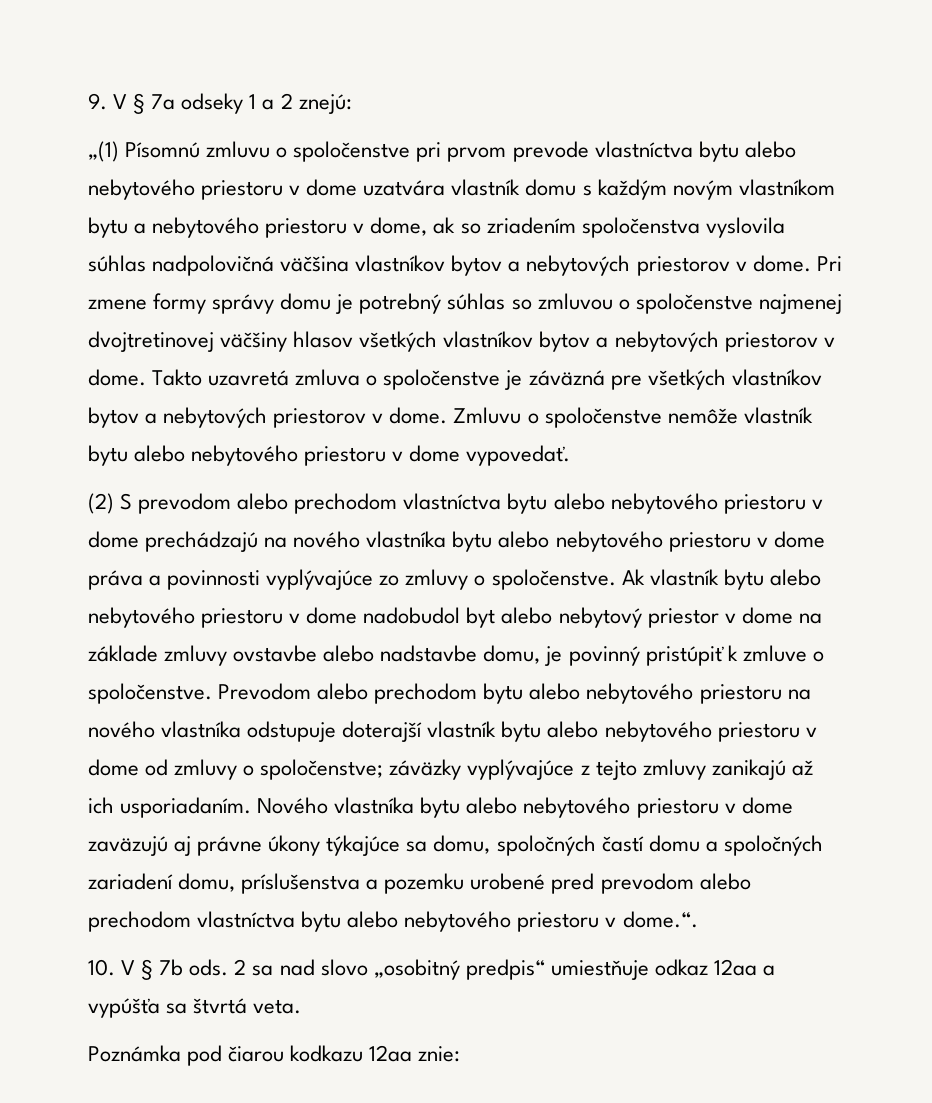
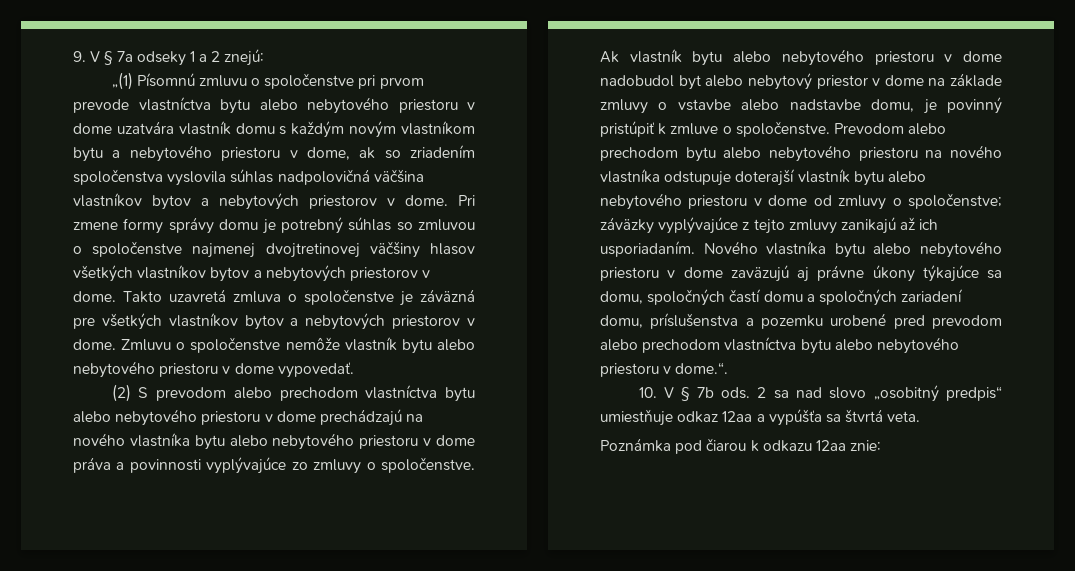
[233,645,318,662] ovstavbe -> [658,99,731,111] o vstavbe
[290,1045,364,1062] kodkazu -> [750,440,812,452] k odkazu

